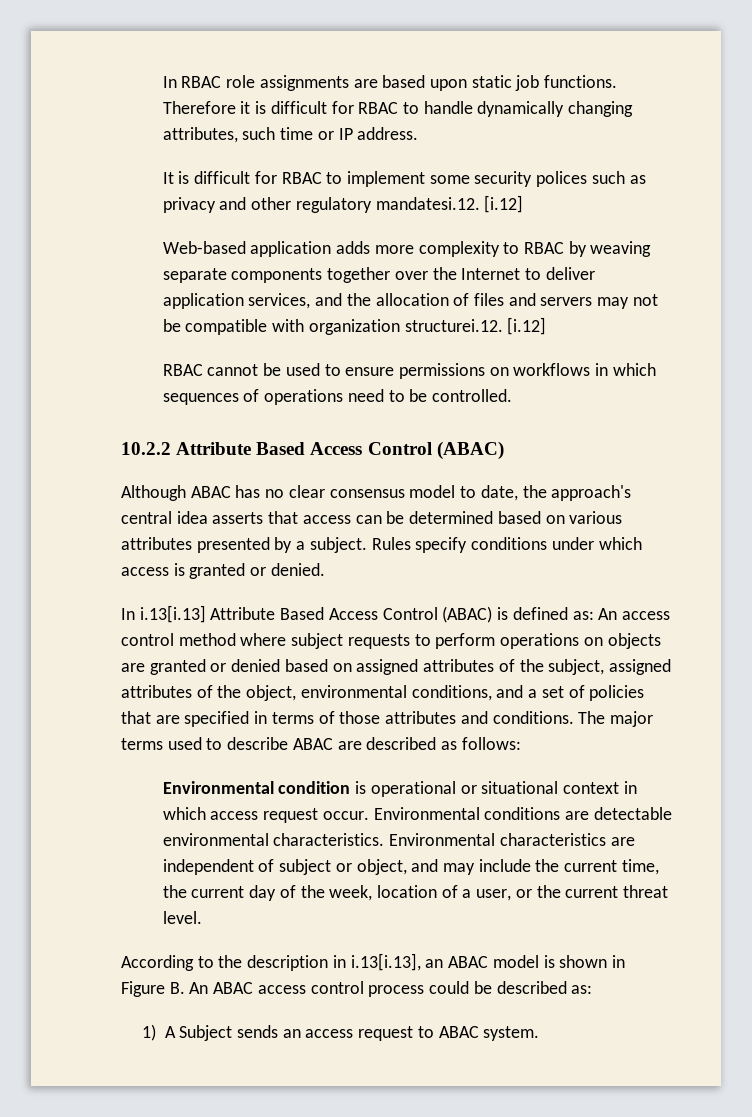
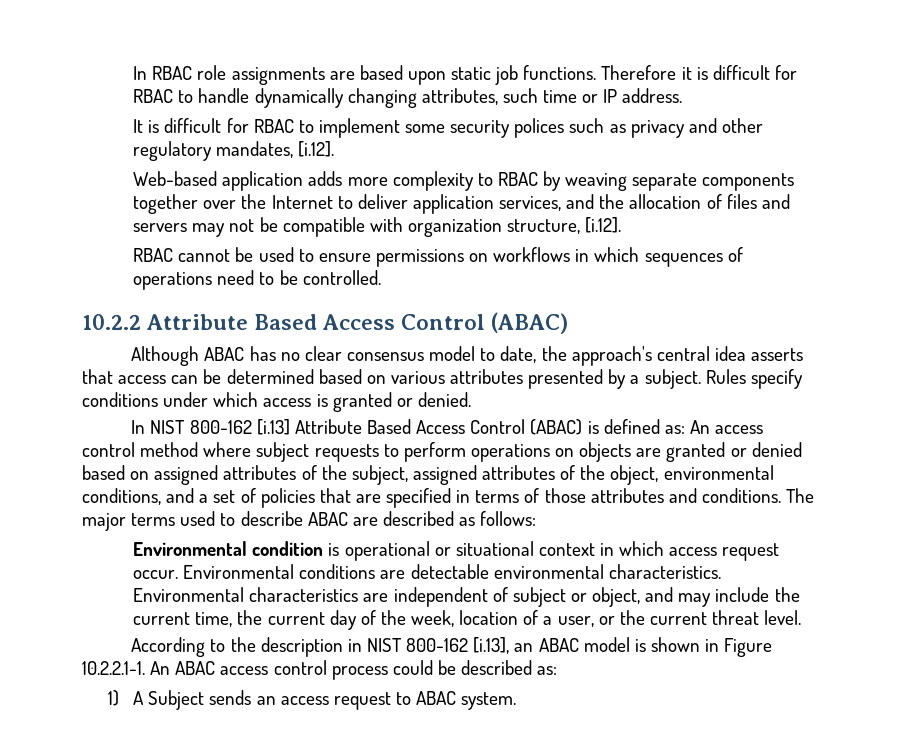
[375,195,524,213] mandatesi.12. [i.12] -> [216,141,335,158] mandates, [i.12].
[404,317,547,335] structurei.12. [i.12] -> [507,217,622,234] structure, [i.12].
[139,605,206,623] i.13[i.13] -> [150,419,290,435] NIST 800-162 [i.13]
[350,953,421,971] i.13[i.13], -> [366,637,510,654] NIST 800-162 [i.13],
[169,982,185,994] B. -> [82,661,145,675] 10.2.2.1-1.

